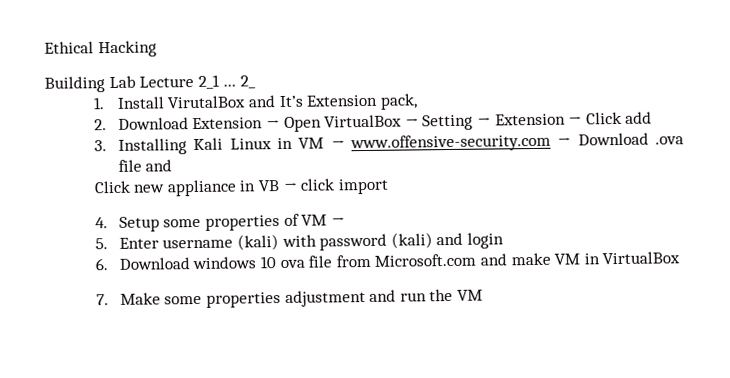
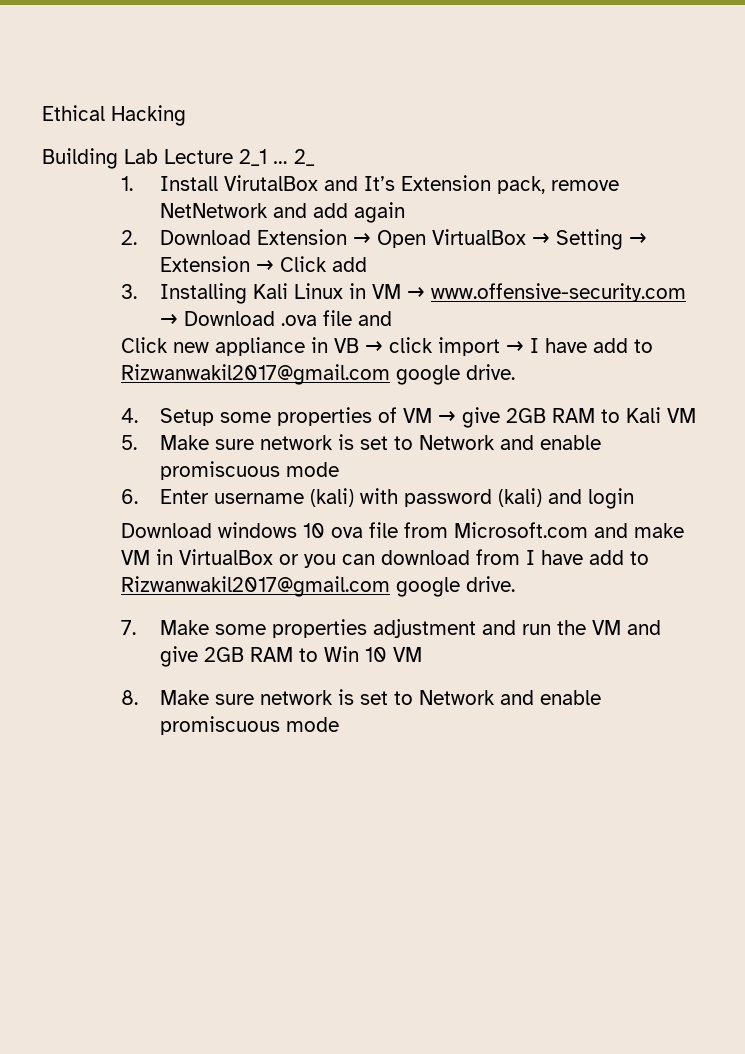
(418, 101) none -> [550,180,619,191] [159,202,405,223] remove NetNetwork and add again
(389, 186) none -> [505,338,653,353] [120,364,515,385] → I have add to Rizwanwakil2017@gmail.com google drive.
[94,238,108,250] // 5. -> [461,407,696,428] [120,434,601,450] [159,461,339,480] [120,489,138,504] give 2GB RAM to Kali VM // 5. Make sure network is set to Network and enable promiscuous mode // 6.
[94,258,108,271] 6. -> (634, 498) none
(681, 258) none -> [278,549,649,568] [120,576,515,597] or you can download from I have add to Rizwanwakil2017@gmail.com google drive.
(483, 295) none -> [626,620,661,635] [159,646,422,667] [120,689,601,705] [159,716,339,735] and give 2GB RAM to Win 10 VM // 8. Make sure network is set to Network and enable promiscuous mode

